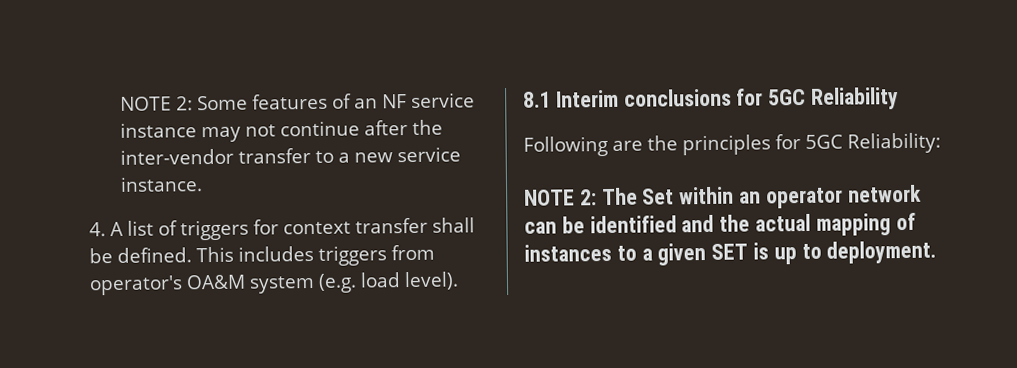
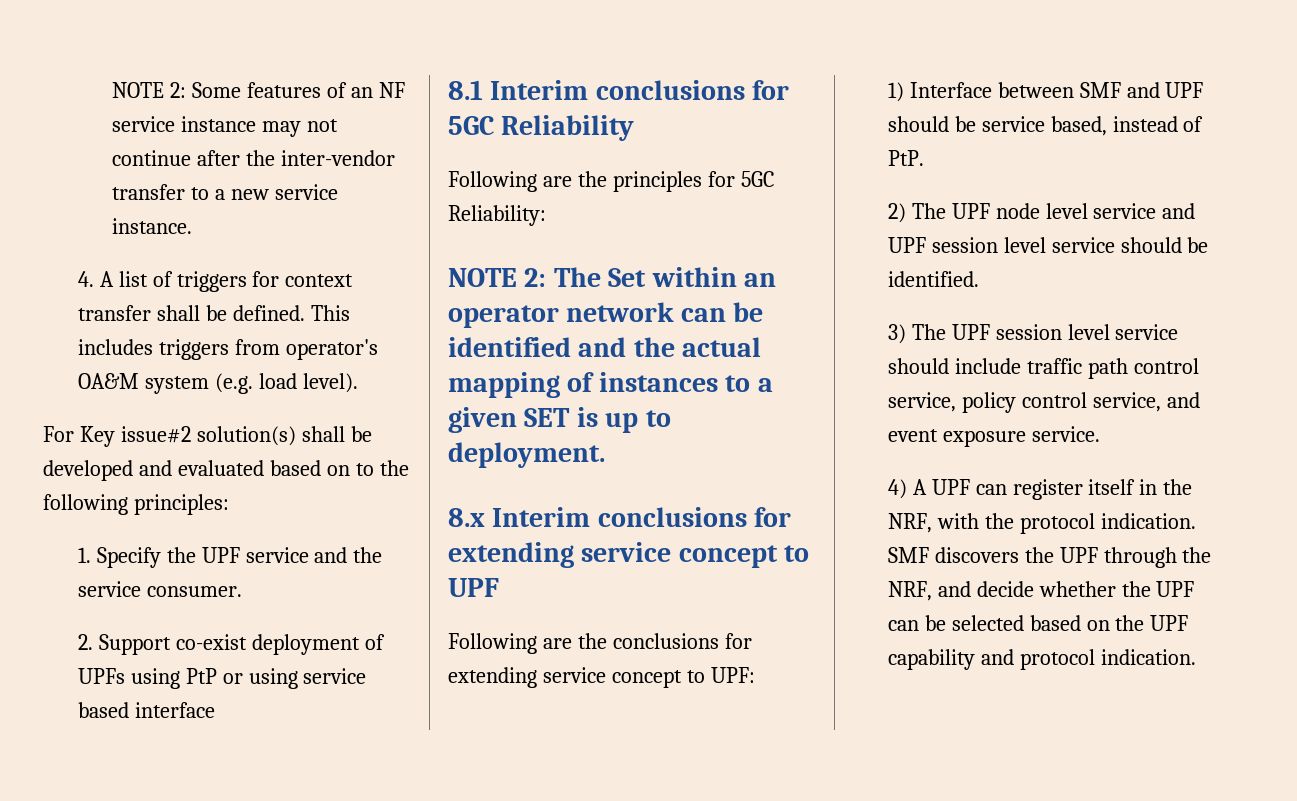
(459, 281) none -> [43,426,372,447] [43,460,409,481] [43,494,229,515] [77,547,383,568] [77,581,242,597] [77,634,385,655] [77,668,367,689] [77,702,215,718] // For Key issue#2 solution(s) shall be developed and evaluated based on to the following principles: // 1. Specify the UPF service and the service consumer. // 2. Support co-exist deployment of UPFs using PtP or using service based interface
(937, 252) none -> [448,507,792,527] [448,542,810,568] [448,578,499,597] [448,633,752,654] [448,667,755,688] [887,82,1204,102] [887,116,1204,136] [887,150,924,166] [887,203,1196,223] [887,237,1209,253] [887,271,979,287] [887,324,1179,344] [887,358,1199,379] [887,392,1200,413] [887,426,1100,447] [887,479,1193,500] [887,513,1196,534] [887,547,1212,568] [887,581,1195,601] [887,615,1189,631] [887,649,1196,670] // 8.x Interim conclusions for extending service concept to UPF // Following are the conclusions for extending service concept to UPF: // 1) Interface between SMF and UPF should be service based, instead of PtP. // 2) The UPF node level service and UPF session level service should be identified. // 3) The UPF session level service should include traffic path control service, policy control service, and event exposure service. // 4) A UPF can register itself in the NRF, with the protocol indication. SMF discovers the UPF through the NRF, and decide whether the UPF can be selected based on the UPF capability and protocol indication.

